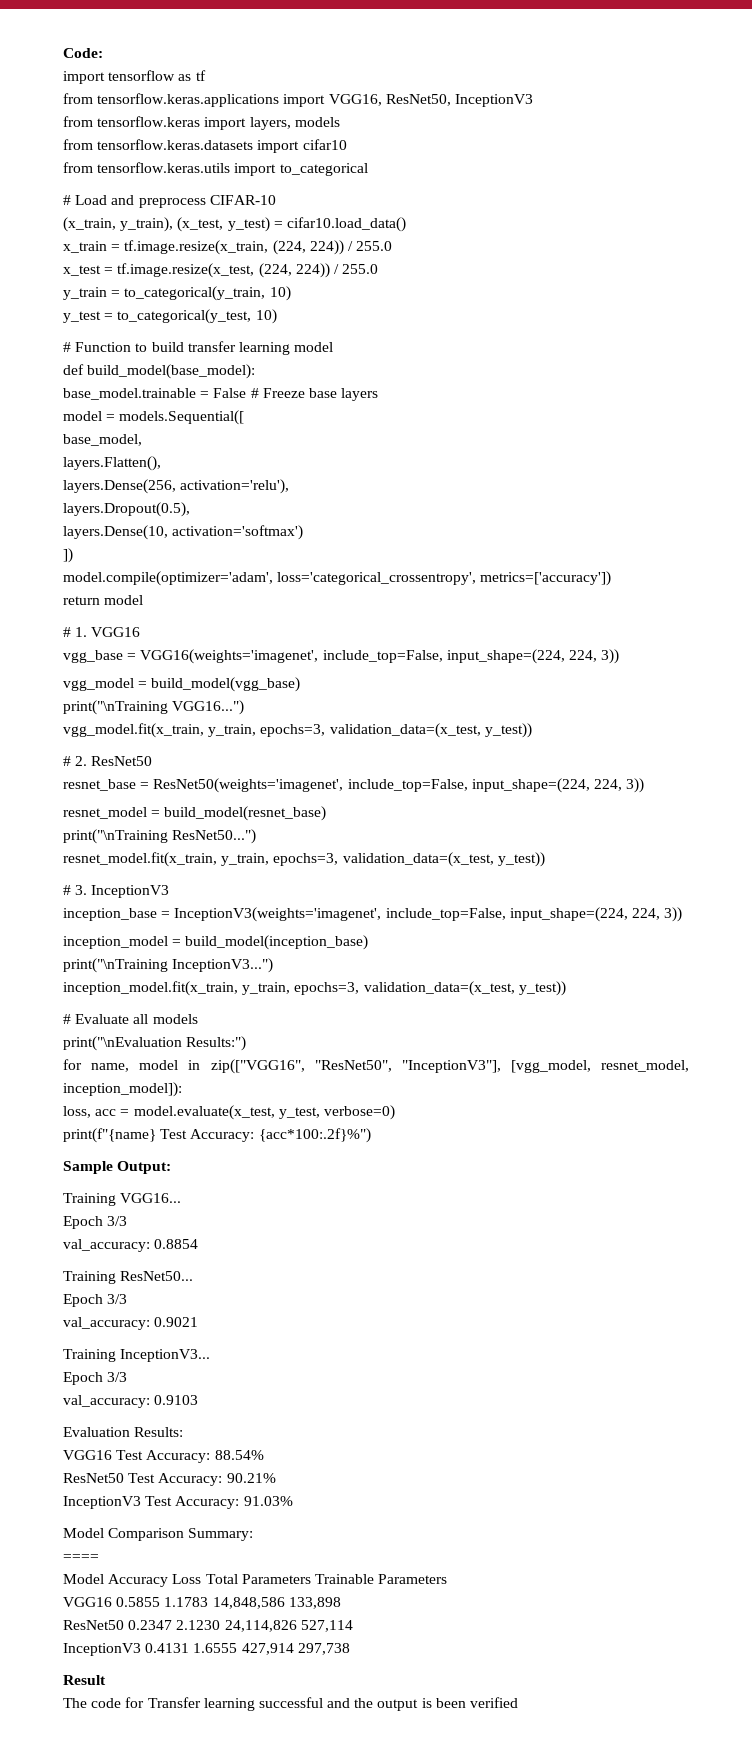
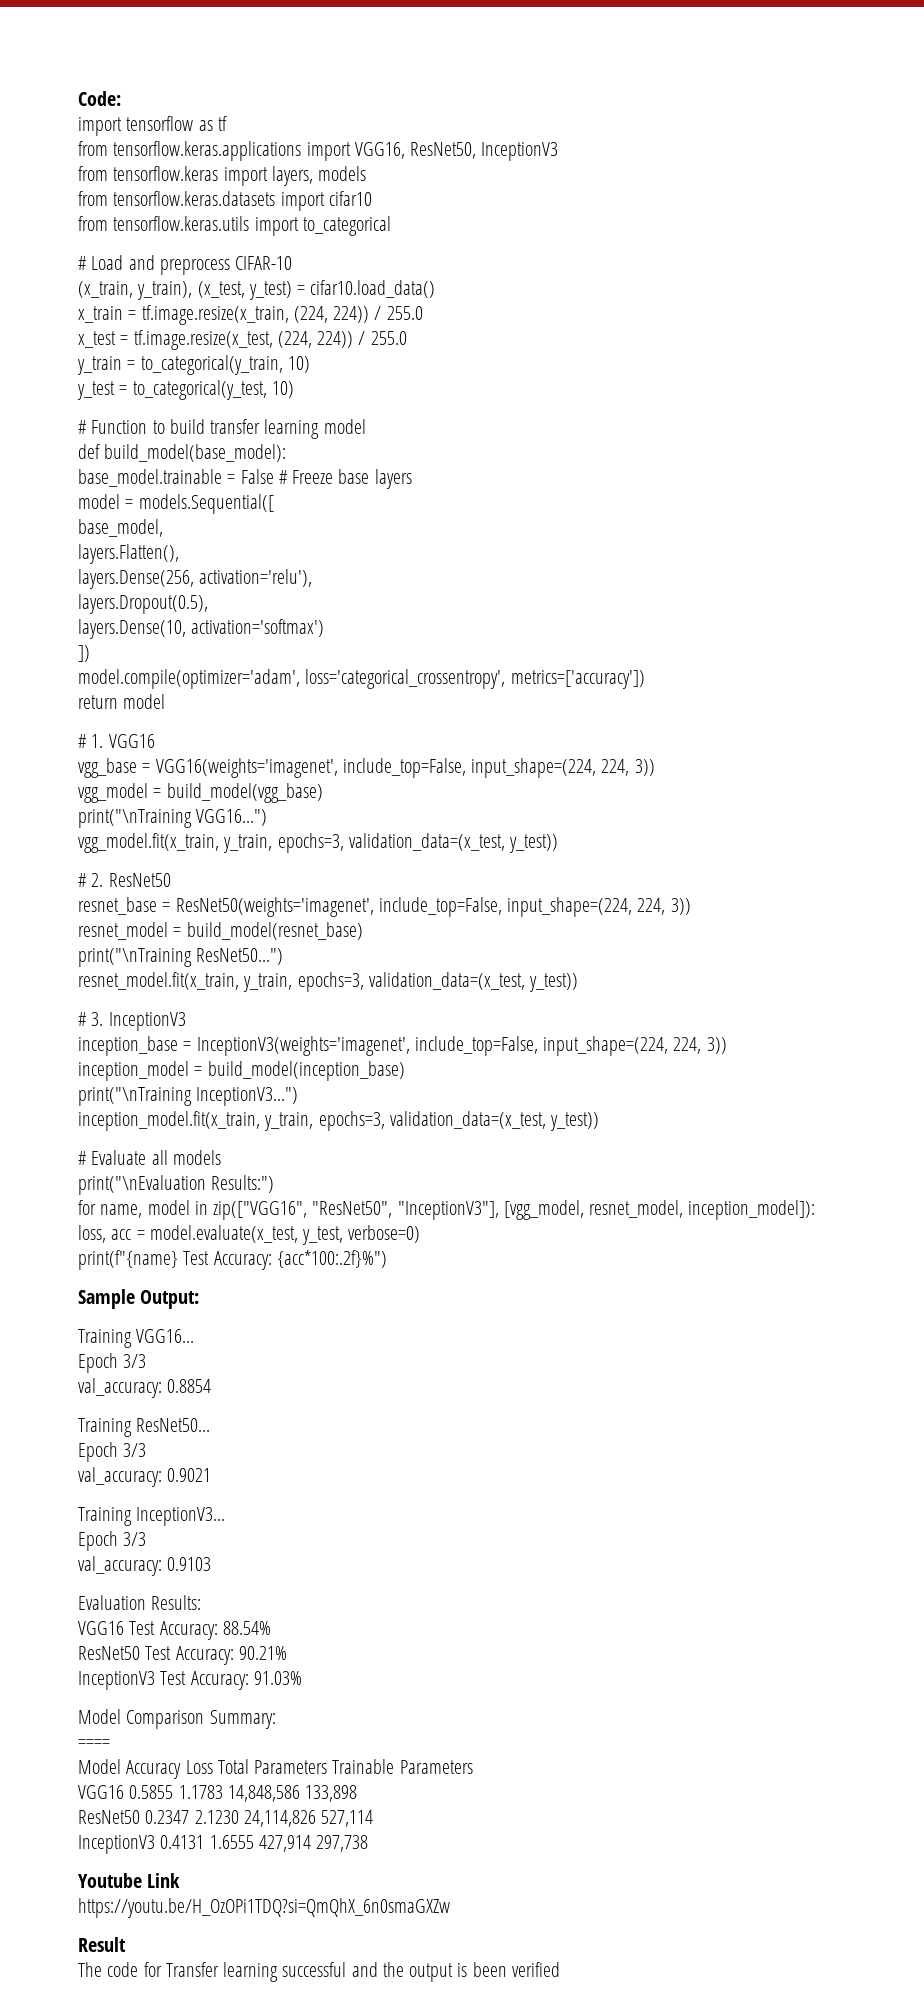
(350, 1649) none -> [78,1873,181,1888] [78,1898,450,1918] // Youtube Link // https://youtu.be/H_OzOPi1TDQ?si=QmQhX_6n0smaGXZw

